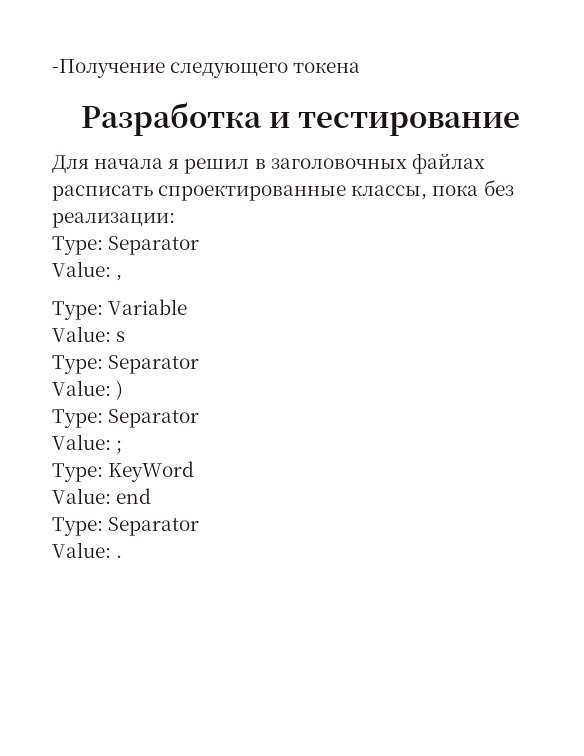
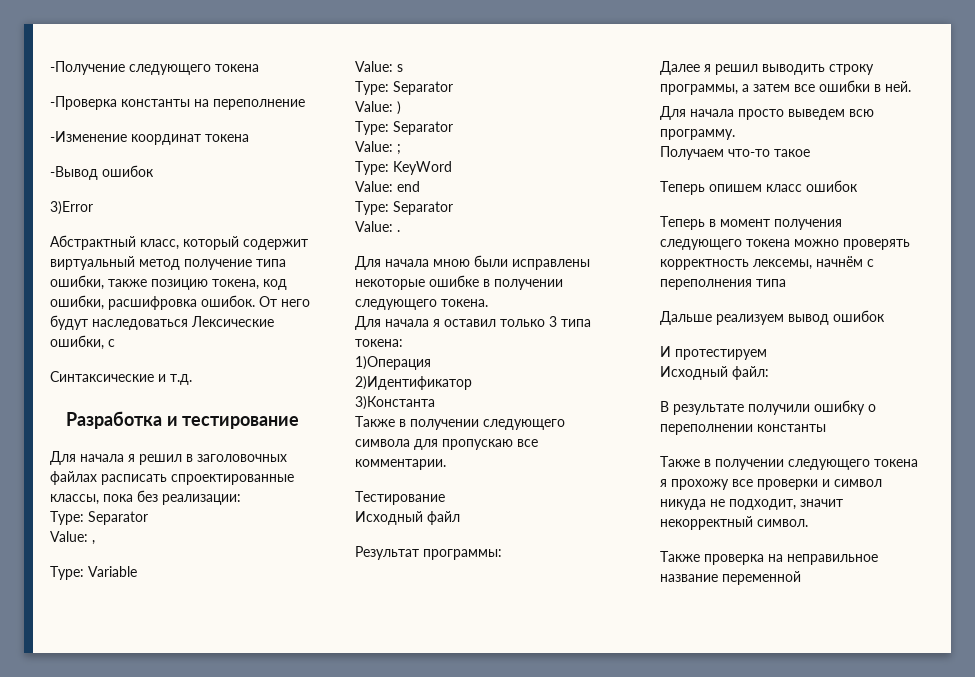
(361, 67) none -> [50,96,305,110] [50,131,249,145] [50,165,154,180] [50,201,93,215] [50,235,308,250] [50,256,286,270] [50,275,287,290] [50,295,310,310] [50,315,274,330] [50,335,115,350] [50,371,192,385] // -Проверка константы на переполнение // -Изменение координат токена // -Вывод ошибок // 3)Error // Абстрактный класс, который содержит виртуальный метод получение типа ошибки, также позицию токена, код ошибки, расшифровка ошибок. От него будут наследоваться Лексические ошибки, с // Синтаксические и т.д.
(123, 556) none -> [355,255,590,270] [355,275,563,290] [355,299,488,310] [355,316,591,330] [355,339,403,347] [355,356,431,370] [355,376,472,390] [355,396,435,410] [355,416,565,430] [355,439,538,450] [355,459,446,470] [355,491,445,505] [355,511,460,525] [355,546,502,560] [660,61,874,75] [660,80,911,95] [660,106,874,120] [660,129,735,140] [660,146,810,160] [660,180,858,195] [660,216,842,230] [660,239,910,250] [660,256,874,270] [660,279,786,290] [660,310,885,325] [660,346,767,360] [660,366,769,380] [660,400,876,415] [660,424,826,435] [660,456,918,470] [660,479,882,490] [660,499,843,510] [660,516,808,530] [660,551,878,565] [660,571,801,585] // Для начала мною были исправлены некоторые ошибке в получении следующего токена. // Для начала я оставил только 3 типа токена: // 1)Операция // 2)Идентификатор // 3)Константа // Также в получении следующего символа для пропускаю все комментарии. // Тестирование // Исходный файл // Результат программы: // Далее я решил выводить строку программы, а затем все ошибки в ней. // Для начала просто выведем всю программу. // Получаем что-то такое // Теперь опишем класс ошибок // Теперь в момент получения следующего токена можно проверять корректность лексемы, начнём с переполнения типа // Дальше реализуем вывод ошибок // И протестируем // Исходный файл: // В результате получили ошибку о переполнении константы // Также в получении следующего токена я прохожу все проверки и символ никуда не подходит, значит некорректный символ. // Также проверка на неправильное название переменной

